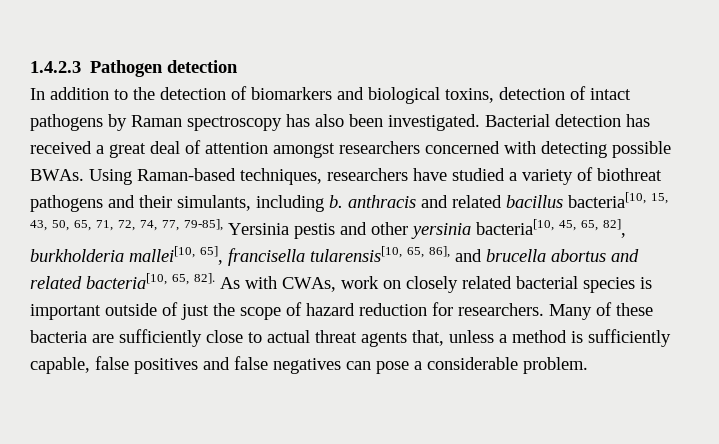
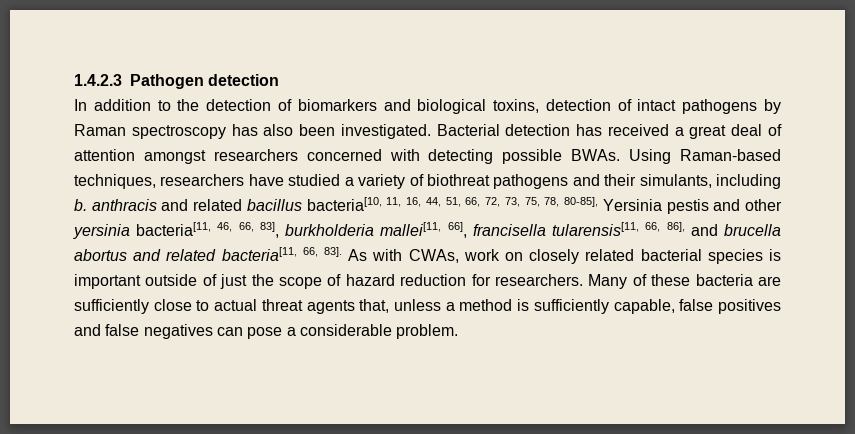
[651,193,668,204] [30,219,223,231] 15, 43, 50, 65, 71, 72, 74, 77, 79-85], -> [386,197,599,207] 11, 16, 44, 51, 66, 72, 73, 75, 78, 80-85],
[476,219,626,238] [30,246,424,266] bacteria[10, 45, 65, 82], burkholderia mallei[10, 65], francisella tularensis[10, 65, -> [136,222,661,238] bacteria[11, 46, 66, 83], burkholderia mallei[11, 66], francisella tularensis[11, 66,
[86,273,215,289] bacteria[10, 65, 82]. -> [221,247,342,261] bacteria[11, 66, 83].

